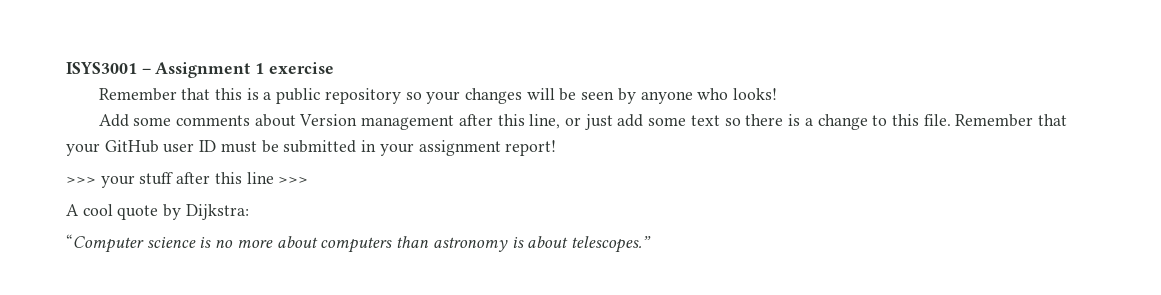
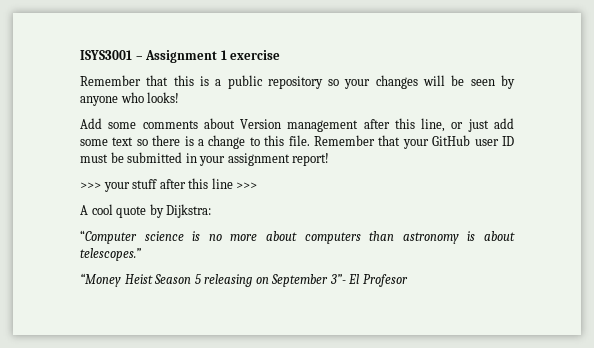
(651, 244) none -> [80,273,408,287] // “Money Heist Season 5 releasing on September 3”- El Profesor

